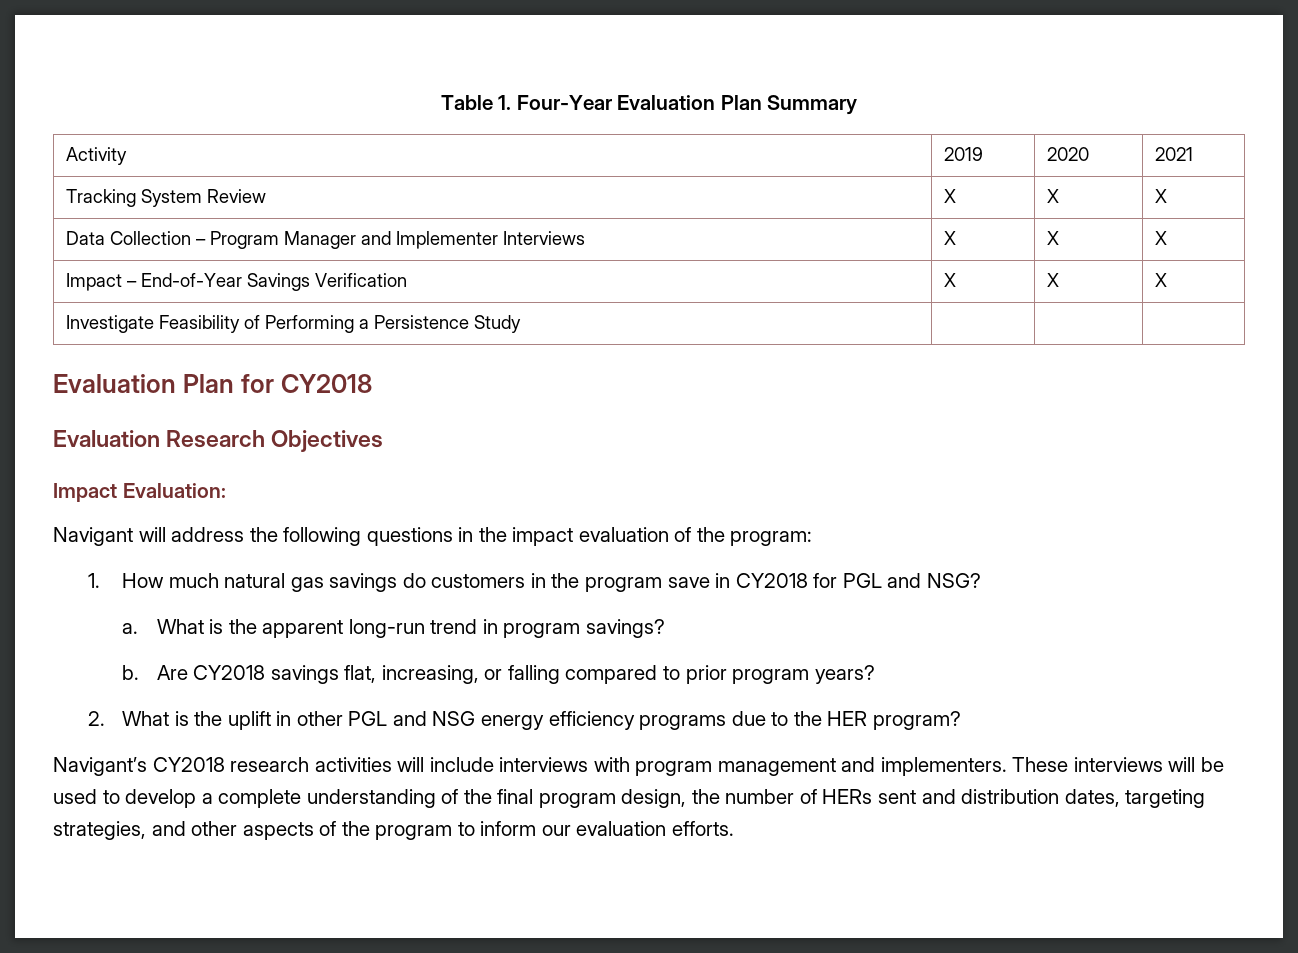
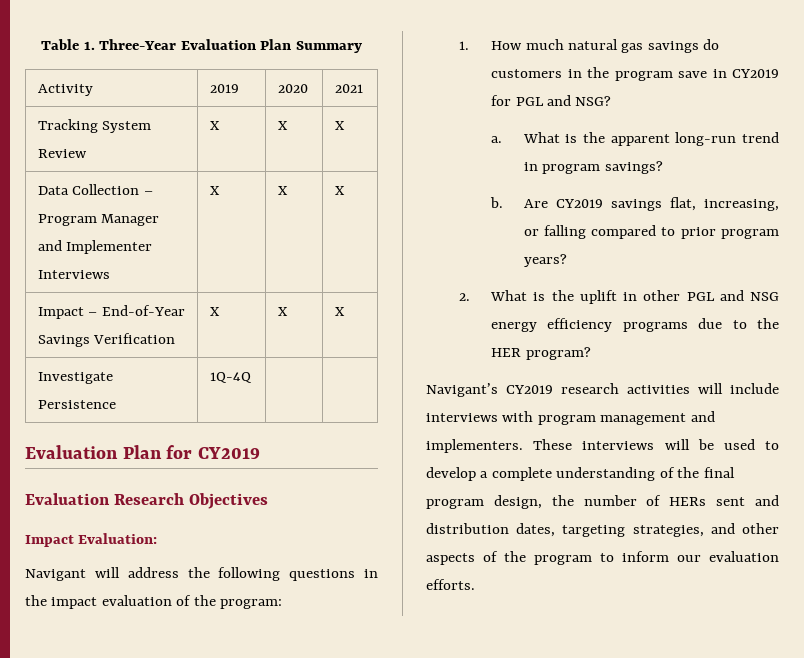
[516,95,612,110] Four-Year -> [99,39,177,50] Three-Year
[158,315,369,333] Feasibility of Performing a -> (113, 378) none
[473,315,521,333] Study | -> [209,372,252,383] | 1Q-4Q
[280,374,372,393] CY2018 -> [197,447,260,459] CY2019
[735,573,808,588] CY2018 -> [732,69,779,78] CY2019
[193,665,266,680] CY2018 -> [555,199,603,208] CY2019
[152,757,225,772] CY2018 -> [506,385,553,394] CY2019

